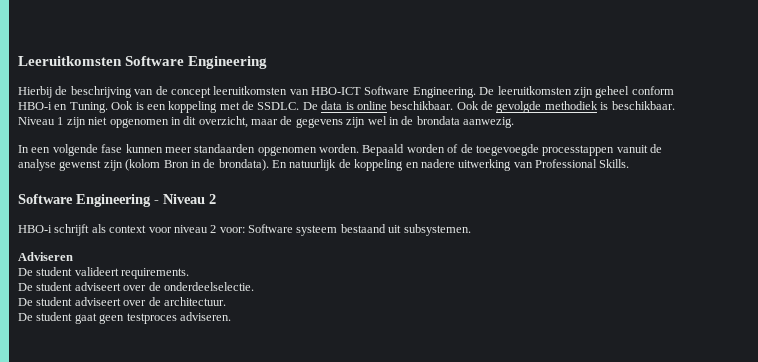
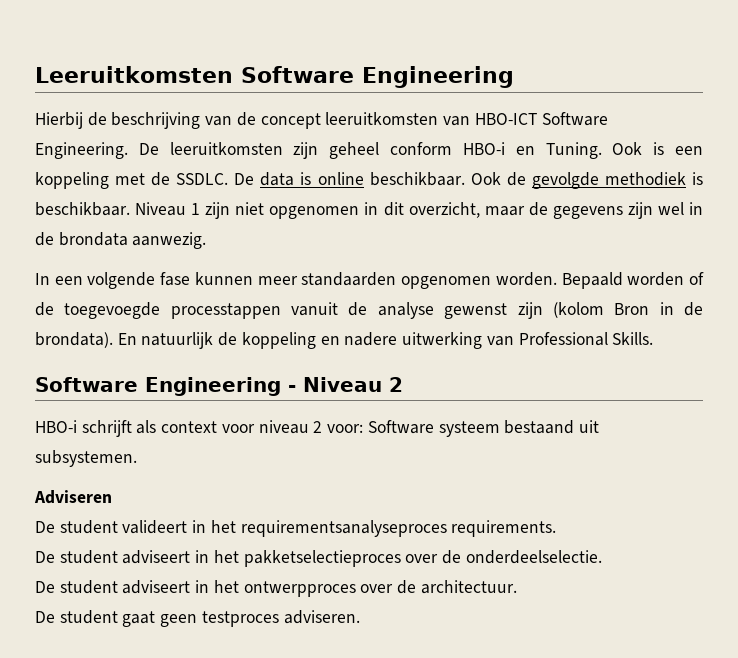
(119, 271) none -> [192,520,447,537] in het requirementsanalyseproces
(121, 286) none -> [195,550,401,567] in het pakketselectieproces
(121, 301) none -> [195,580,356,597] in het ontwerpproces

